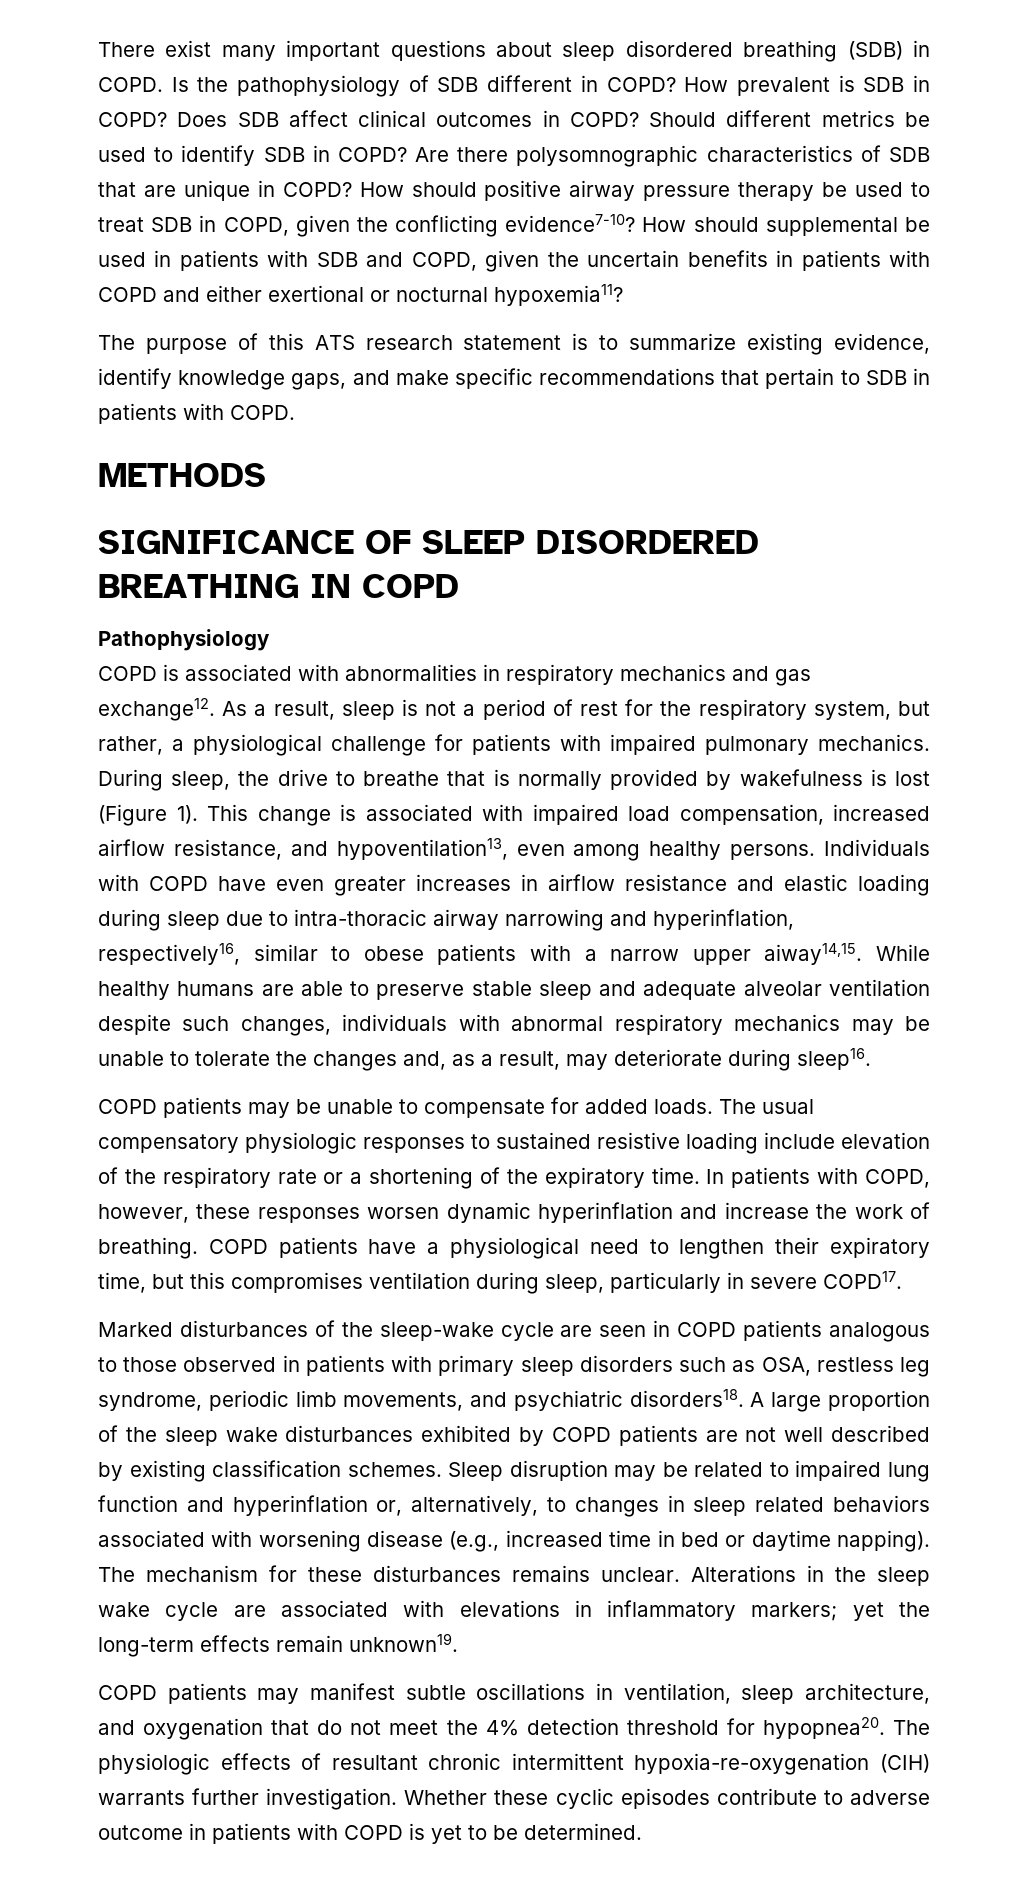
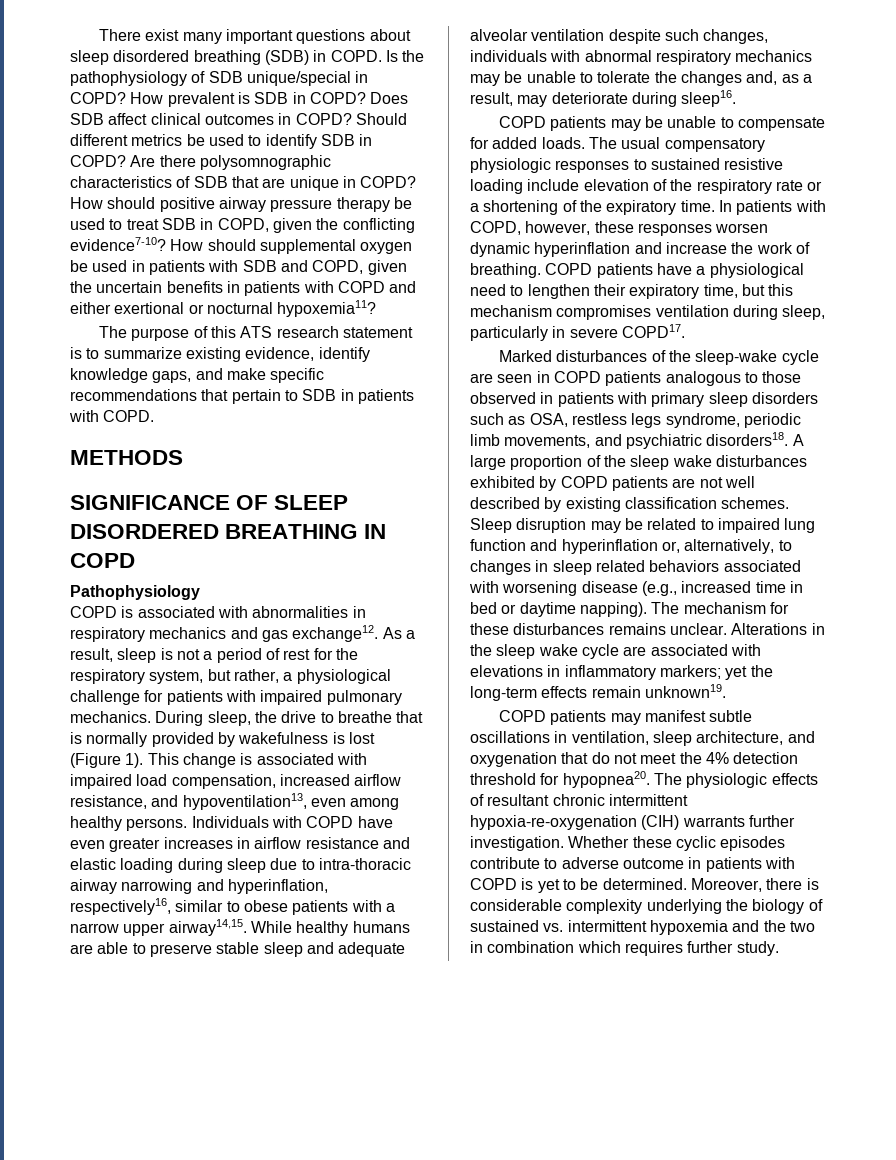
[487,75,573,92] different -> [246,71,351,86] unique/special
(898, 226) none -> [360,242,413,254] oxygen
[764,943,863,965] aiway14,15. -> [168,919,247,936] airway14,15.
(225, 1280) none -> [470,305,552,317] mechanism
[900,1357,931,1377] leg -> [631,413,662,428] legs
(642, 1831) none -> [690,878,819,892] [470,899,823,914] [470,920,815,935] [470,941,779,956] Moreover, there is considerable complexity underlying the biology of sustained vs. intermittent hypoxemia and the two in combination which requires further study.

